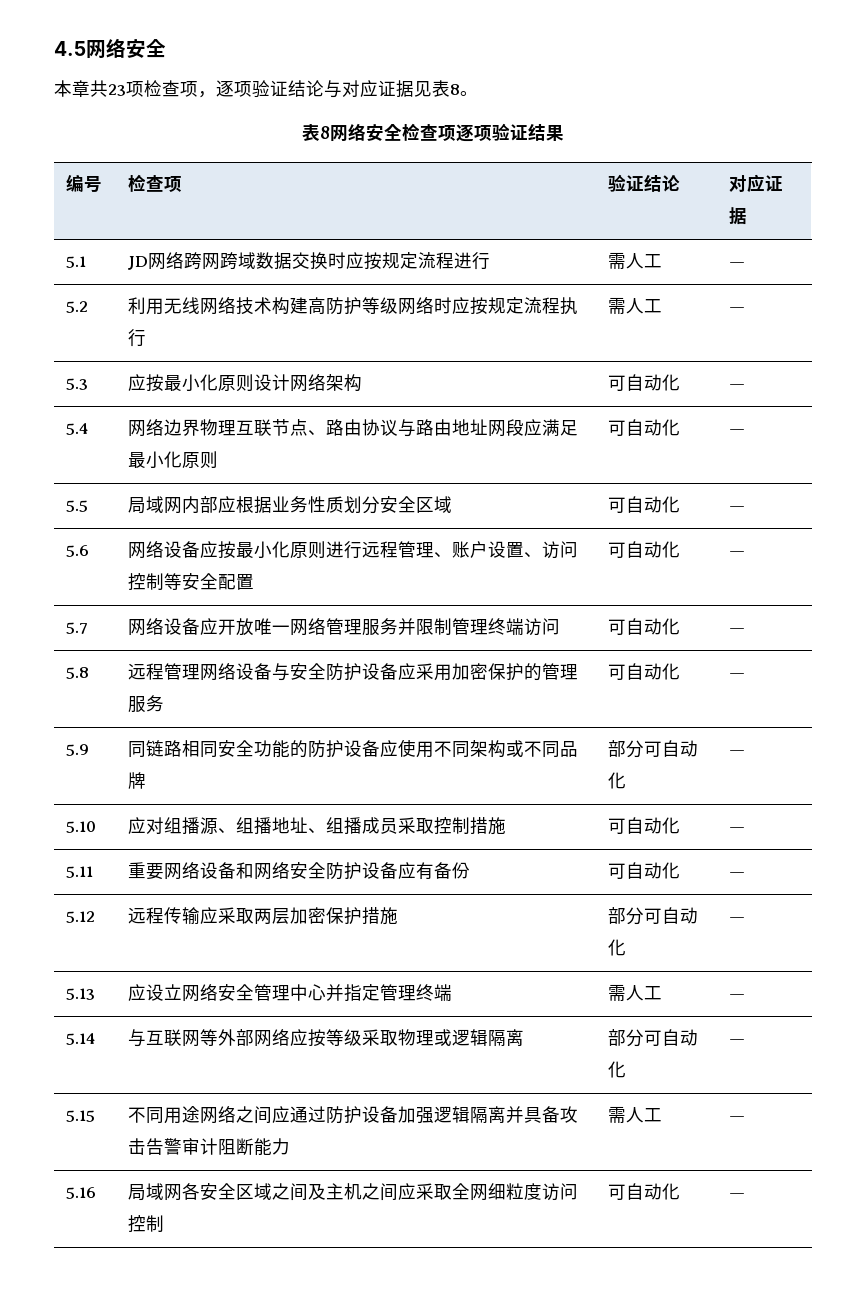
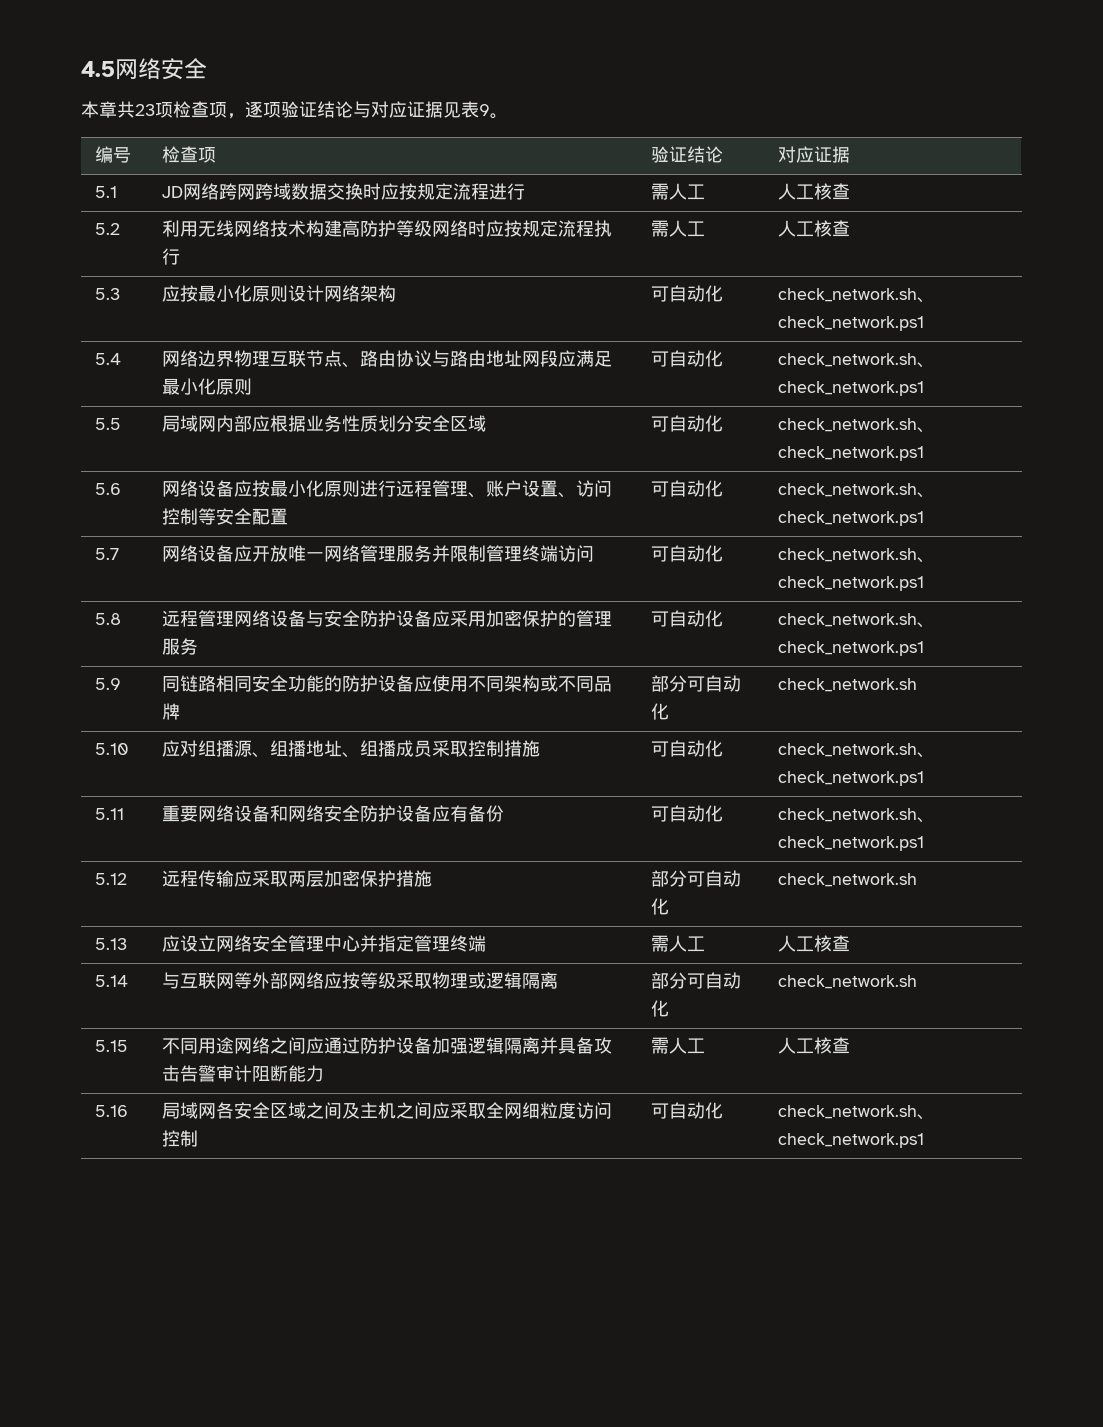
[450,84,460,95] 8 -> [479,104,490,116] 9
[302,123,564,142] // 表8网络安全检查项逐项验证结果 -> (508, 116) none
[729,262,746,267] — -> [778,183,851,200] 人工核查
[729,307,746,312] — -> [778,220,851,237] 人工核查
[729,384,746,389] — -> [778,288,936,303] [778,316,925,331] check_network.sh、check_network.ps1
[729,429,746,434] — -> [778,353,936,368] [778,381,925,396] check_network.sh、check_network.ps1
[729,506,746,511] — -> [778,418,936,433] [778,446,925,461] check_network.sh、check_network.ps1
[729,551,746,556] — -> [778,483,936,498] [778,511,925,526] check_network.sh、check_network.ps1
[729,628,746,633] — -> [778,548,936,563] [778,576,925,591] check_network.sh、check_network.ps1
[729,673,746,678] — -> [778,613,936,628] [778,641,925,656] check_network.sh、check_network.ps1
[729,750,746,755] — -> [778,678,918,692] check_network.sh
[729,827,746,832] — -> [778,743,936,758] [778,771,925,786] check_network.sh、check_network.ps1
[729,872,746,877] — -> [778,808,936,823] [778,836,925,851] check_network.sh、check_network.ps1
[729,917,746,922] — -> [778,873,918,887] check_network.sh
[729,994,746,999] — -> [778,935,851,952] 人工核查
[729,1039,746,1044] — -> [778,975,918,989] check_network.sh
[729,1116,746,1121] — -> [778,1037,851,1054] 人工核查
[729,1193,746,1198] — -> [778,1105,936,1120] [778,1133,925,1148] check_network.sh、check_network.ps1

